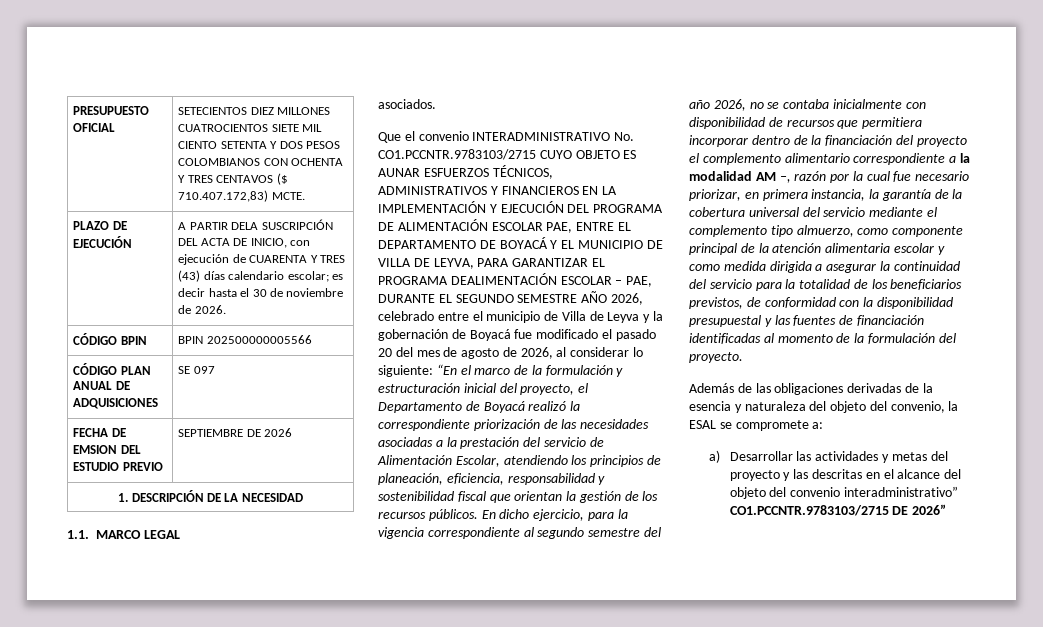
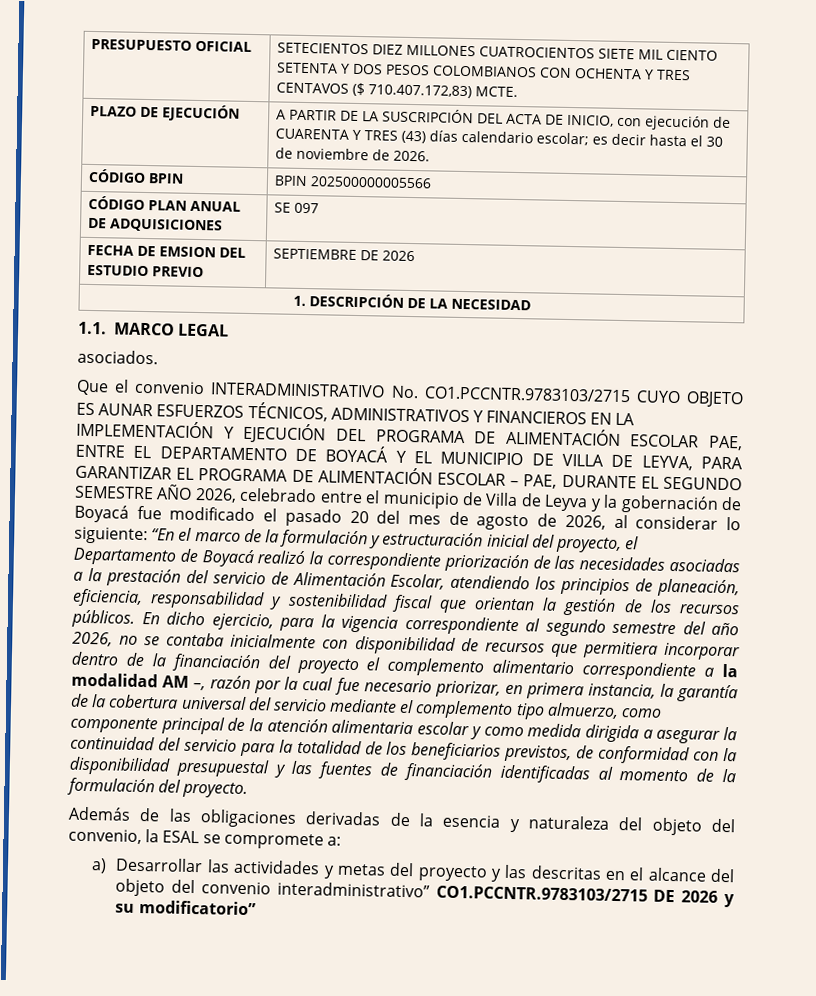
[231,222,259,230] DELA -> [339,110,379,122] DE LA
[450,273,557,285] DEALIMENTACIÓN -> [291,466,433,485] DE ALIMENTACIÓN
[912,504,947,515] 2026” -> [681,890,736,908] [115,899,256,916] 2026 y su modificatorio”

